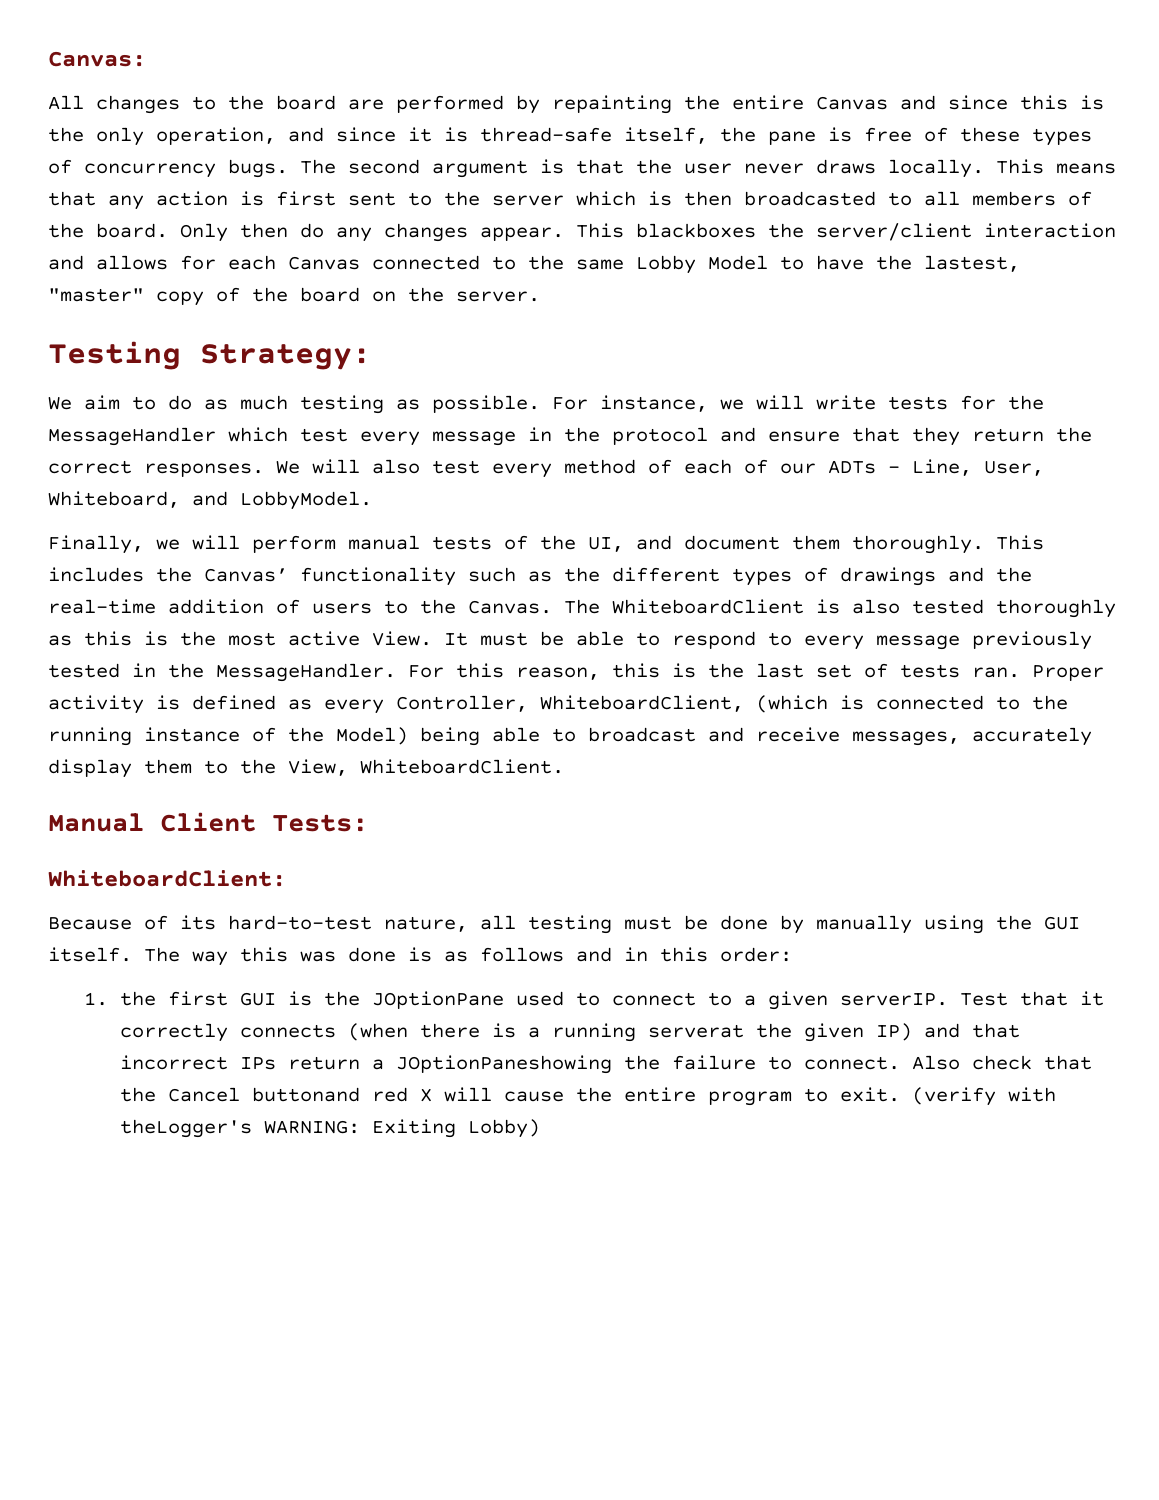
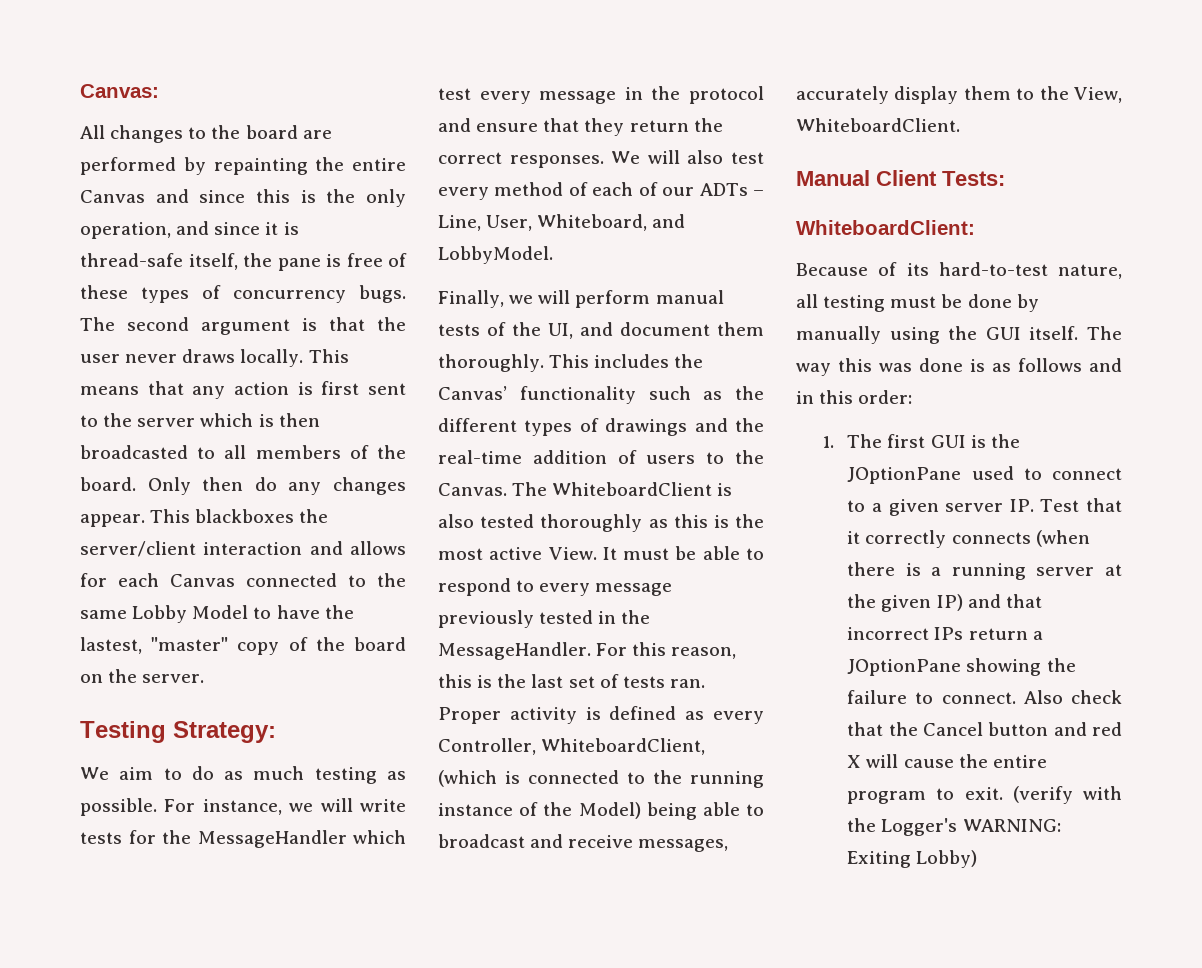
[120,991,157,1006] the -> [847,434,883,448] The
[840,993,949,1006] serverIP. -> [945,499,1034,512] server IP.
[648,1024,745,1038] serverat -> [1036,564,1122,576] server at
[396,1055,613,1074] JOptionPaneshowing -> [847,658,1042,676] JOptionPane showing
[252,1087,361,1102] buttonand -> [988,722,1087,736] button and
[120,1119,253,1138] theLogger's -> [847,818,958,836] the Logger's

